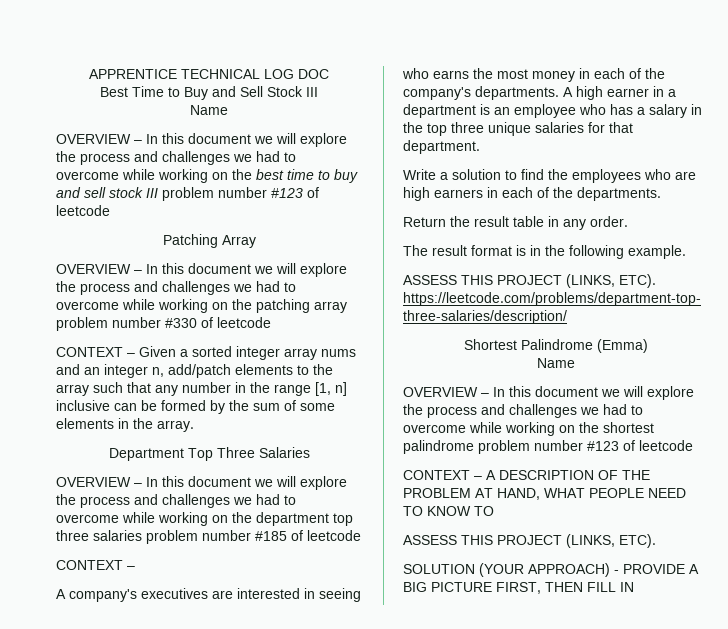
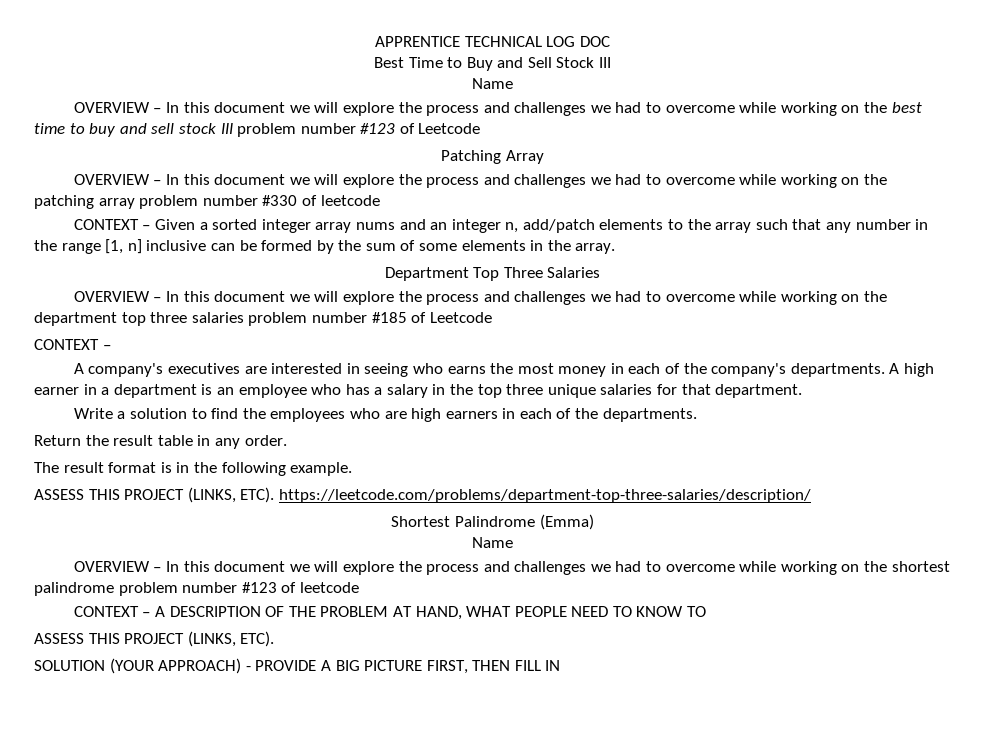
[56,205,110,216] leetcode -> [418,123,481,134] Leetcode
[307,530,361,541] leetcode -> [429,312,492,323] Leetcode

